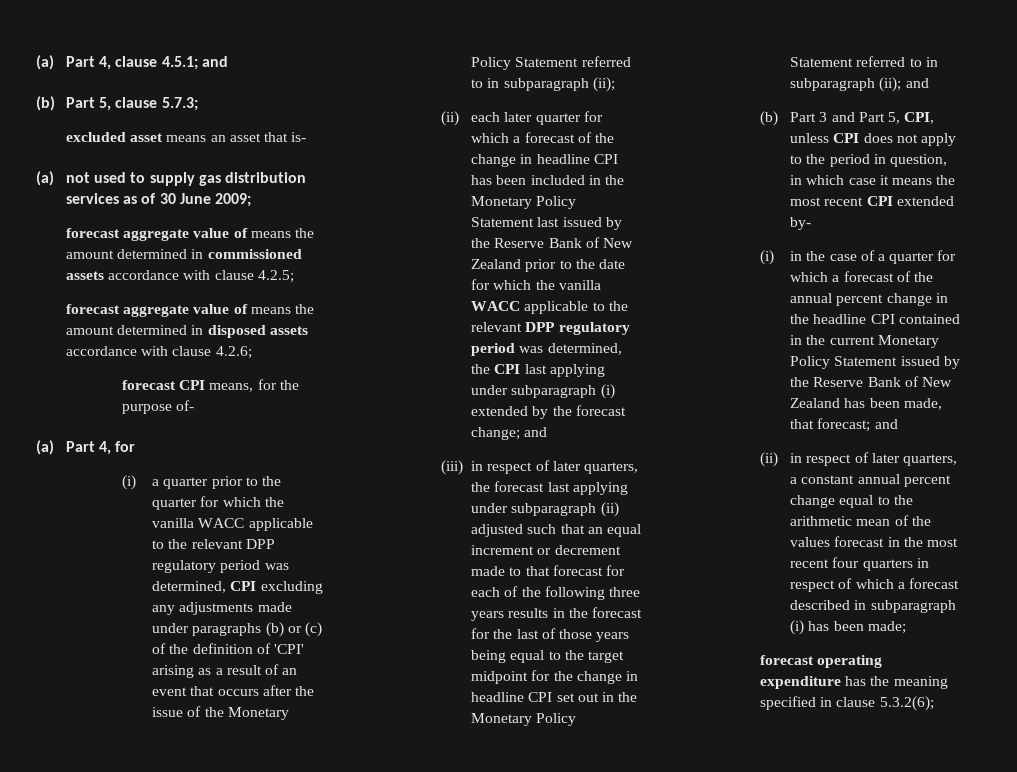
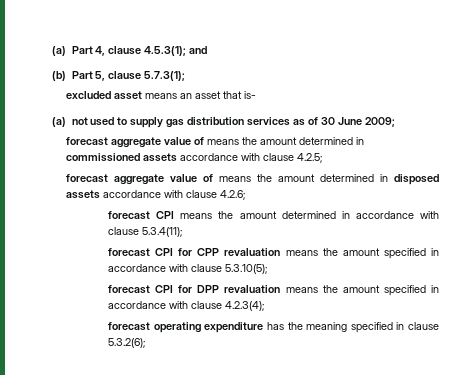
[161,56,198,70] 4.5.1; -> [144,46,187,56] 4.5.3(1);
[161,97,198,111] 5.7.3; -> [144,71,186,81] 5.7.3(1);
[209,379,299,392] [122,400,195,414] [36,440,136,455] [122,475,281,490] [152,496,284,510] [152,518,313,531] [152,539,275,549] [152,560,289,573] [152,581,323,594] [152,602,292,615] [152,622,322,637] [152,643,304,654] [152,664,298,678] [152,685,314,696] [152,706,289,720] [471,56,631,70] [471,77,615,92] [441,111,603,126] [471,132,614,143] [471,154,618,167] [471,175,624,185] [471,196,577,209] [471,217,622,230] [471,237,633,248] [471,259,625,272] [471,279,601,290] [471,301,628,314] [471,322,630,335] [471,343,622,356] [471,364,605,377] [471,384,615,399] [471,405,626,419] [471,427,548,440] [441,460,638,475] [471,481,628,495] [471,502,619,517] [471,524,641,537] [471,545,621,555] [471,565,625,576] [471,586,640,600] [471,607,642,621] [471,628,630,642] [471,650,624,663] [471,670,638,684] [471,692,638,702] [471,713,577,726] [790,56,938,67] [790,77,929,92] [760,111,935,126] [790,133,956,146] [790,154,947,167] [790,175,956,185] [790,196,954,206] [790,217,812,230] [760,250,957,265] [790,271,933,282] [790,293,948,306] [790,314,960,324] [790,335,939,348] [790,356,960,369] [790,376,952,387] [790,398,942,410] [790,418,898,432] [760,452,957,467] [790,474,951,487] [790,495,913,508] [790,515,931,526] [790,536,958,547] [790,557,929,571] [790,578,959,592] [790,600,956,613] [790,620,906,635] means, for the purpose of- // (a) Part 4, for // (i) a quarter prior to the quarter for which the vanilla WACC applicable to the relevant DPP regulatory period was determined, CPI excluding any adjustments made under paragraphs (b) or (c) of the definition of 'CPI' arising as a result of an event that occurs after the issue of the Monetary Policy Statement referred to in subparagraph (ii); // (ii) each later quarter for which a forecast of the change in headline CPI has been included in the Monetary Policy Statement last issued by the Reserve Bank of New Zealand prior to the date for which the vanilla WACC applicable to the relevant DPP regulatory period was determined, the CPI last applying under subparagraph (i) extended by the forecast change; and // (iii) in respect of later quarters, the forecast last applying under subparagraph (ii) adjusted such that an equal increment or decrement made to that forecast for each of the following three years results in the forecast for the last of those years being equal to the target midpoint for the change in headline CPI set out in the Monetary Policy Statement referred to in subparagraph (ii); and // (b) Part 3 and Part 5, CPI, unless CPI does not apply to the period in question, in which case it means the most recent CPI extended by- // (i) in the case of a quarter for which a forecast of the annual percent change in the headline CPI contained in the current Monetary Policy Statement issued by the Reserve Bank of New Zealand has been made, that forecast; and // (ii) in respect of later quarters, a constant annual percent change equal to the arithmetic mean of the values forecast in the most recent four quarters in respect of which a forecast described in subparagraph (i) has been made; -> [180,211,439,219] [108,227,183,237] [108,248,439,259] [108,264,268,274] [108,285,439,296] [108,301,265,311] means the amount determined in accordance with clause 5.3.4(11); // forecast CPI for CPP revaluation means the amount specified in accordance with clause 5.3.10(5); // forecast CPI for DPP revaluation means the amount specified in accordance with clause 4.2.3(4);

